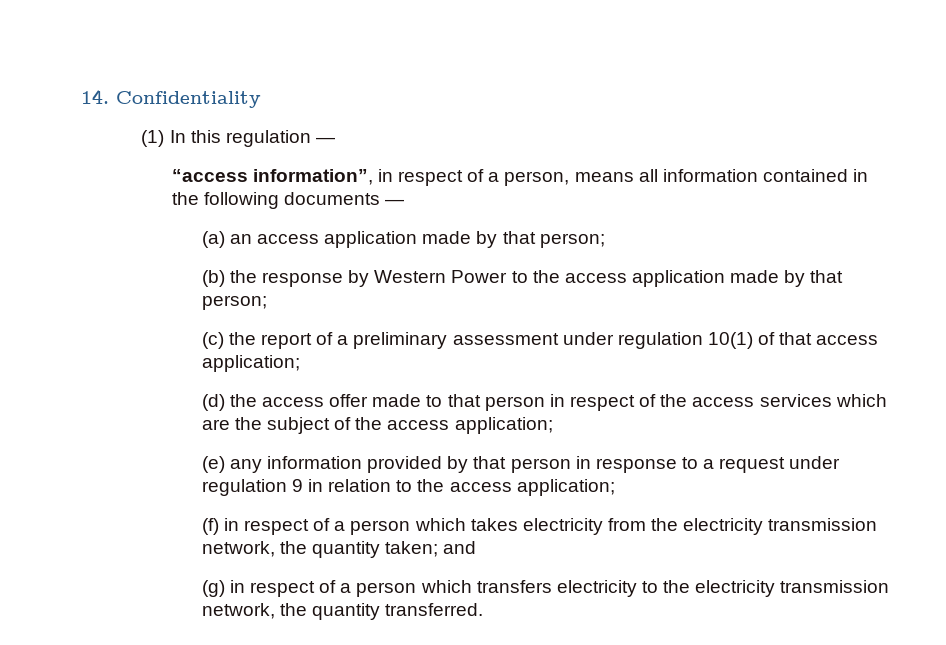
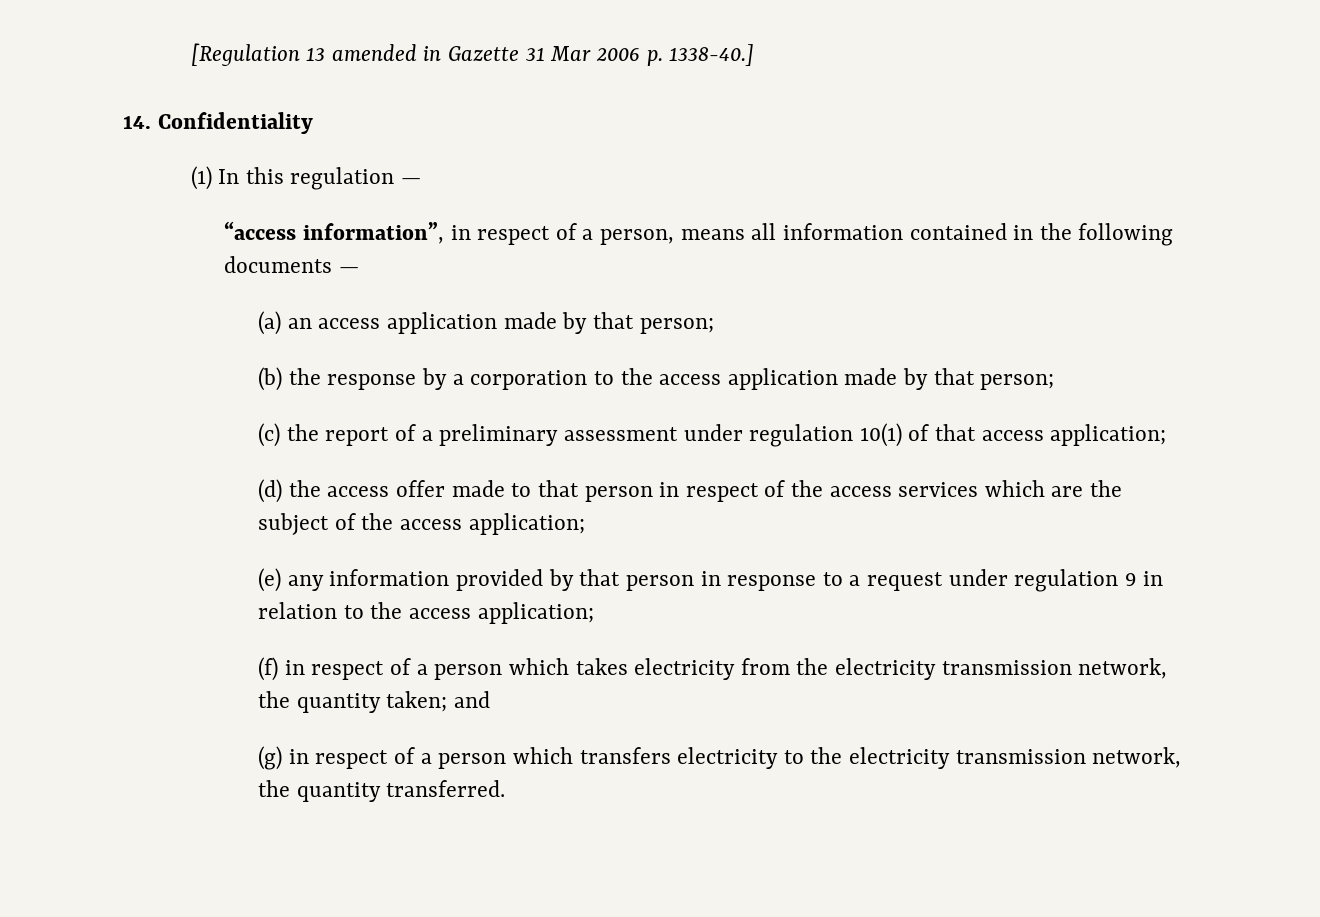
(81, 96) none -> [190,43,755,66] [Regulation 13 amended in Gazette 31 Mar 2006 p. 1338-40.] //
[374,270,508,283] Western Power -> [452,370,588,390] a corporation

